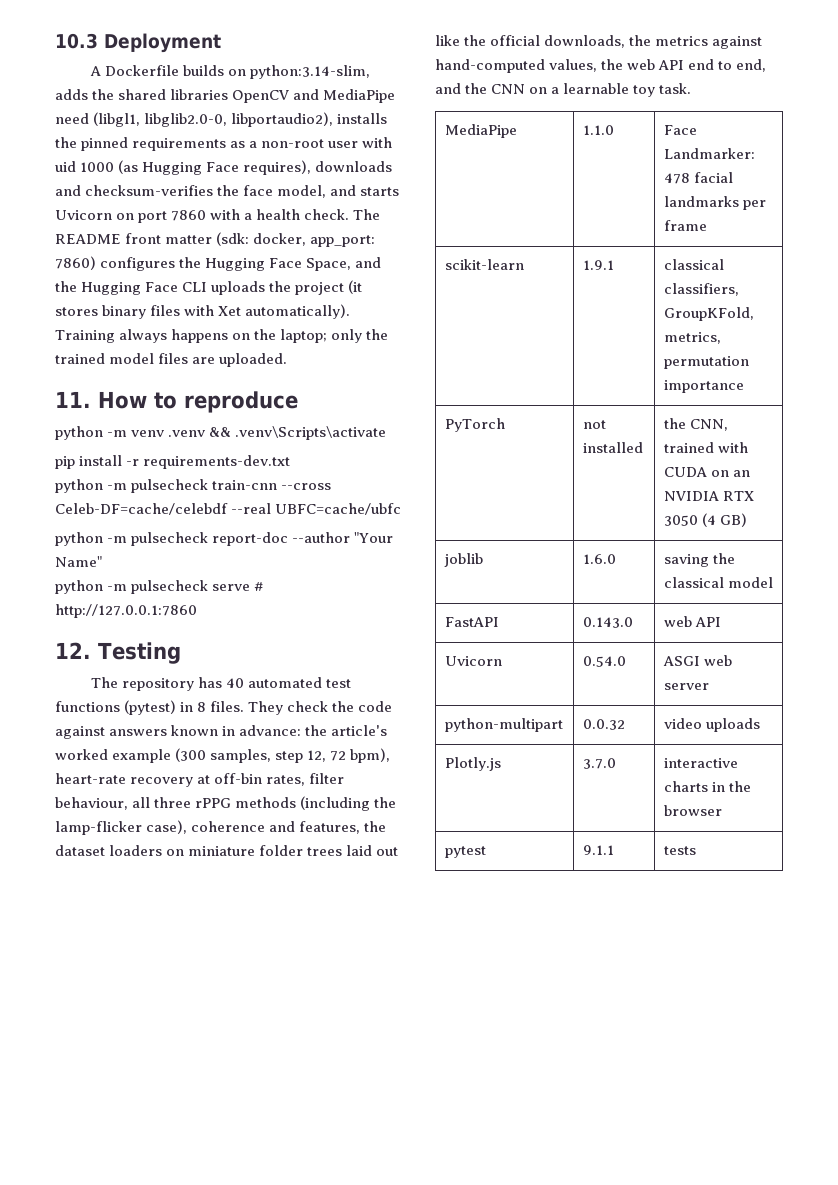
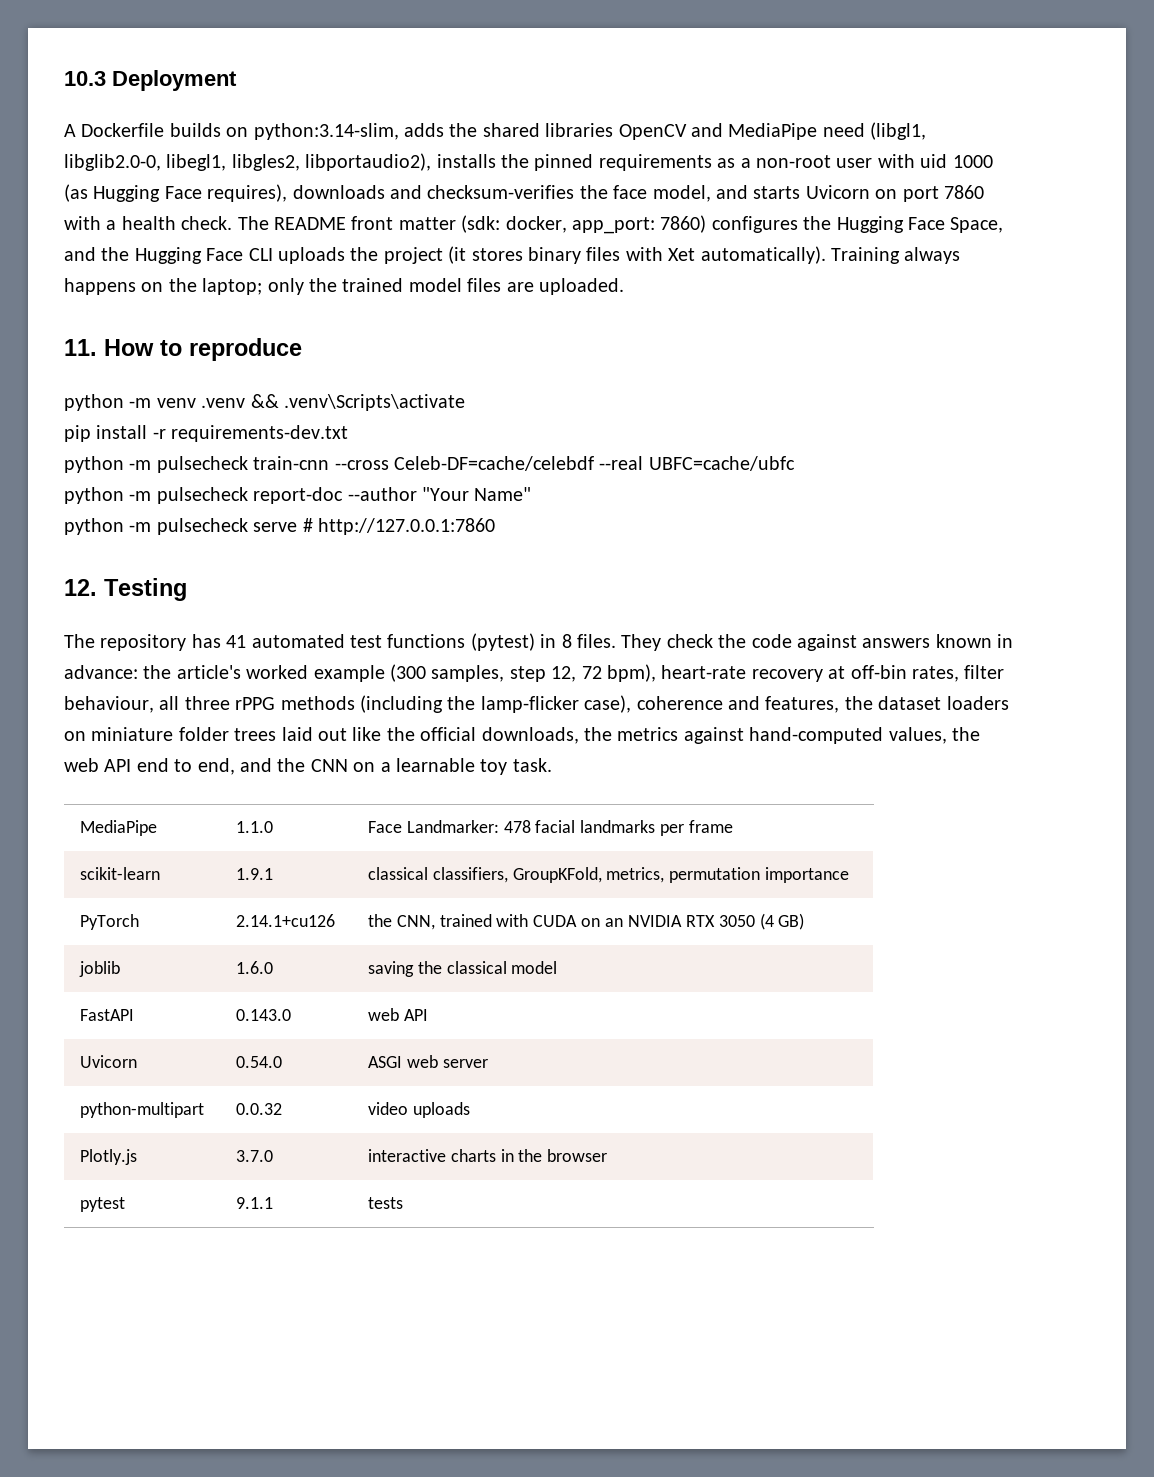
(228, 120) none -> [166,154,300,171] libegl1, libgles2,
[225,678,244,688] 40 -> [226,635,247,648] 41
[582,420,606,429] [582,442,643,453] not installed -> [235,914,335,927] 2.14.1+cu126

